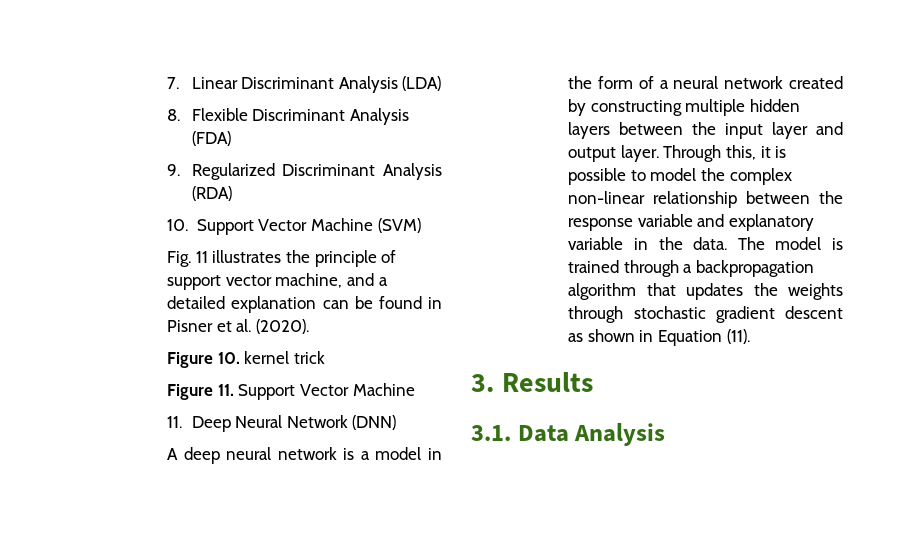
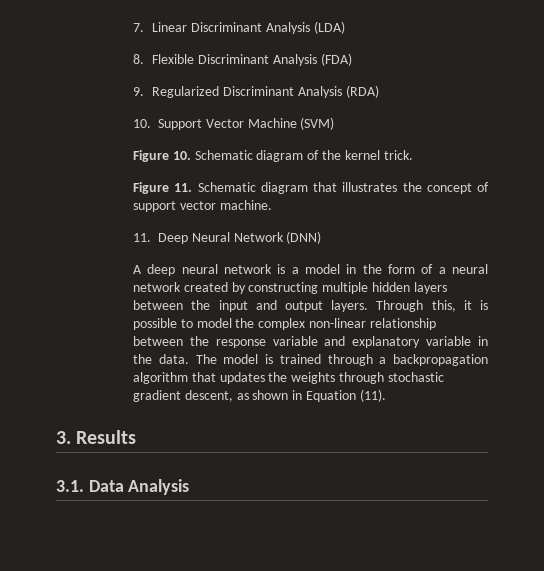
[167,251,208,267] Fig. 11 -> [133,150,413,162] [133,182,338,194] Figure 10. Schematic diagram of the kernel trick. // Figure 11. Schematic diagram that
[314,250,377,267] principle -> [426,183,472,194] concept
[275,273,388,288] [167,296,442,313] [167,319,310,334] [167,351,326,368] [167,383,415,400] machine, and a detailed explanation can be found in Pisner et al. (2020). // Figure 10. kernel trick // Figure 11. Support Vector Machine -> [219,200,272,210] machine.
[772,122,809,139] layer -> (248, 306) none
[620,145,659,162] layer. -> [331,300,369,312] layers.
[785,306,843,319] descent -> [184,390,233,402] descent,

